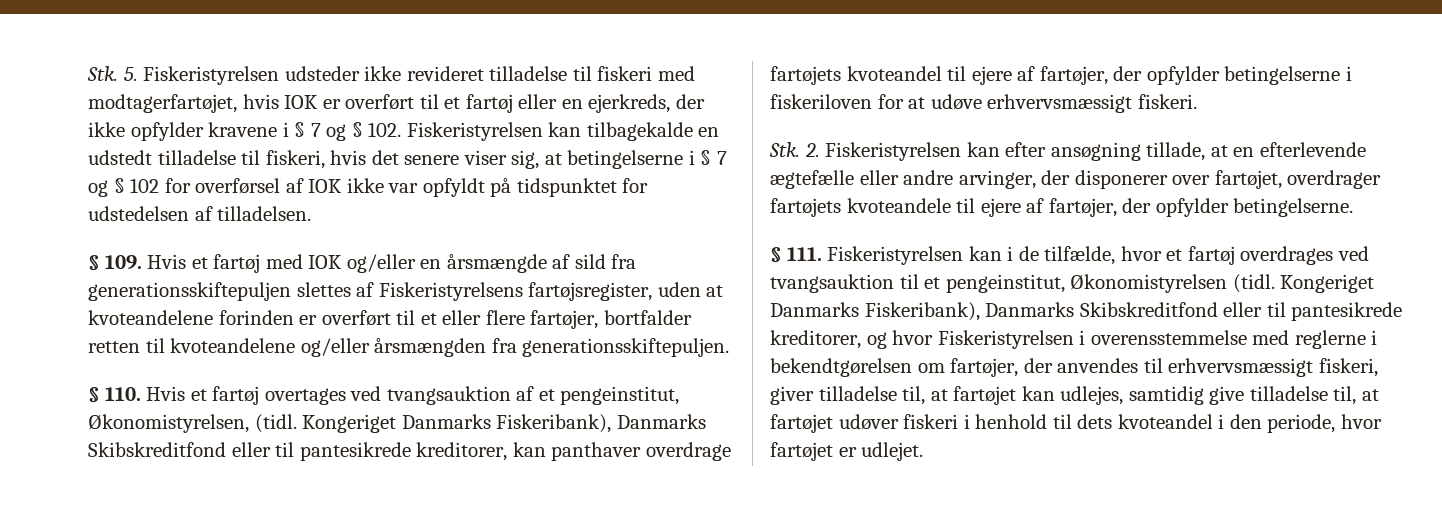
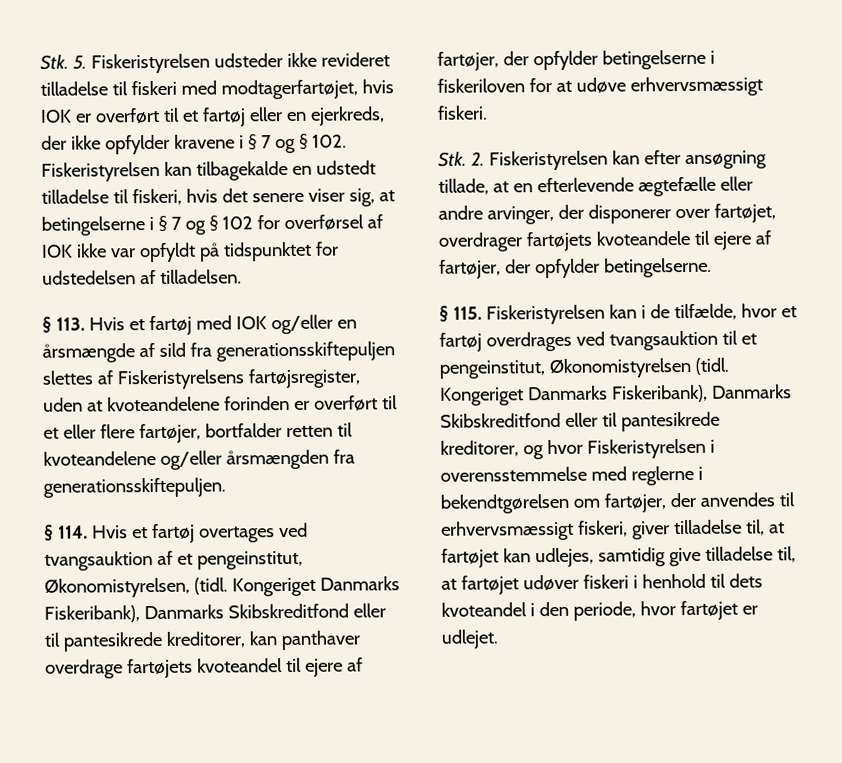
[104,255,142,270] 109. -> [55,317,85,331] 113.
[104,387,141,401] 110. -> [57,525,88,539] 114.
[786,247,822,261] 111. -> [452,306,482,320] 115.

